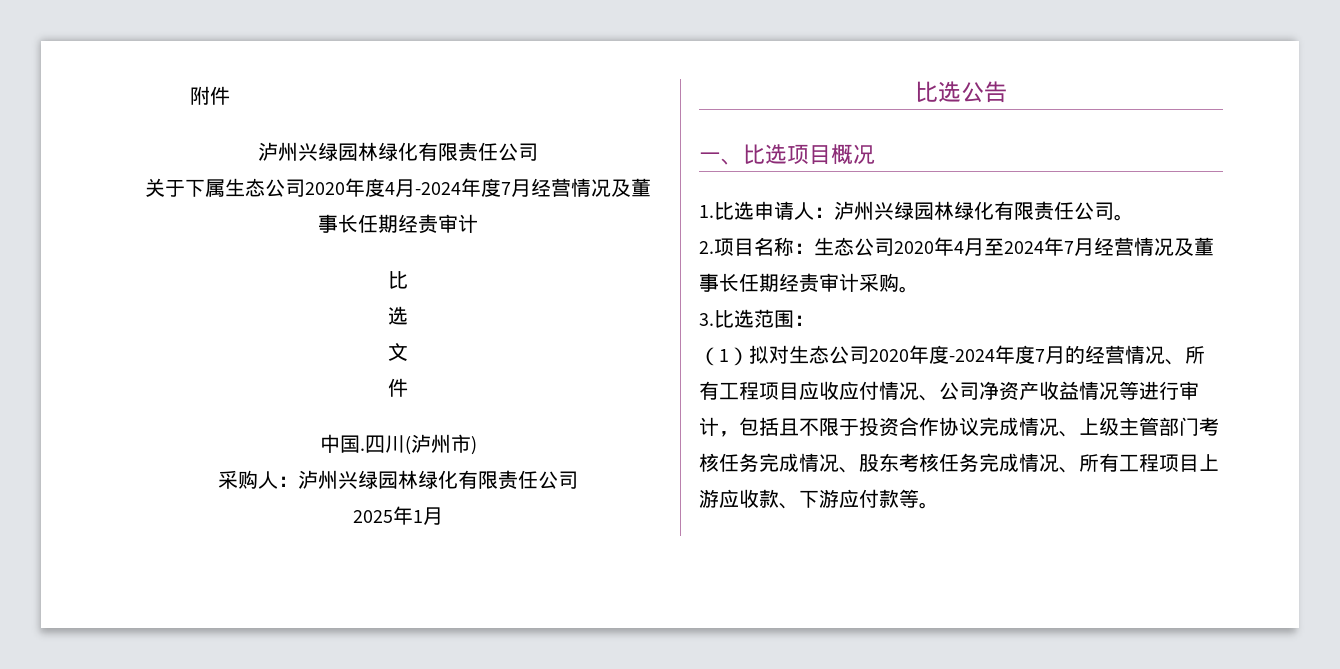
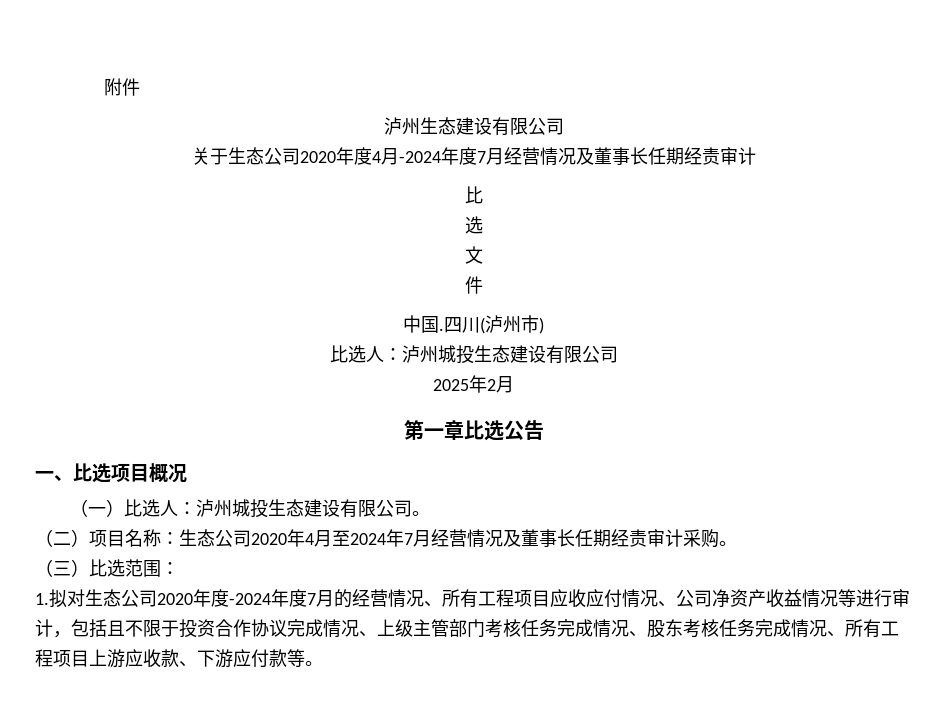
[298,142,498,162] 兴绿园林绿化有限责任 -> [419,117,528,136] 生态建设有限
[185,179,225,197] 下属 -> (228, 156) none
[218,470,538,490] 采购人：泸州兴绿园林绿化有限责任 -> [329,345,582,364] 比选人：泸州城投生态建设有限
[413,510,423,523] 1 -> [487,379,496,391] 2
(443, 516) none -> [403,420,464,440] 第一章
[699,201,1074,221] 1.比选申请人：泸州兴绿园林绿化有限责任 -> [69,499,376,518] （一）比选人：泸州城投生态建设有限
[699,241,714,254] 2. -> [35,529,89,547] （二）
[699,313,714,326] 3. -> [35,559,89,577] （三）
[699,347,749,366] （1） -> [35,593,49,605] 1.

